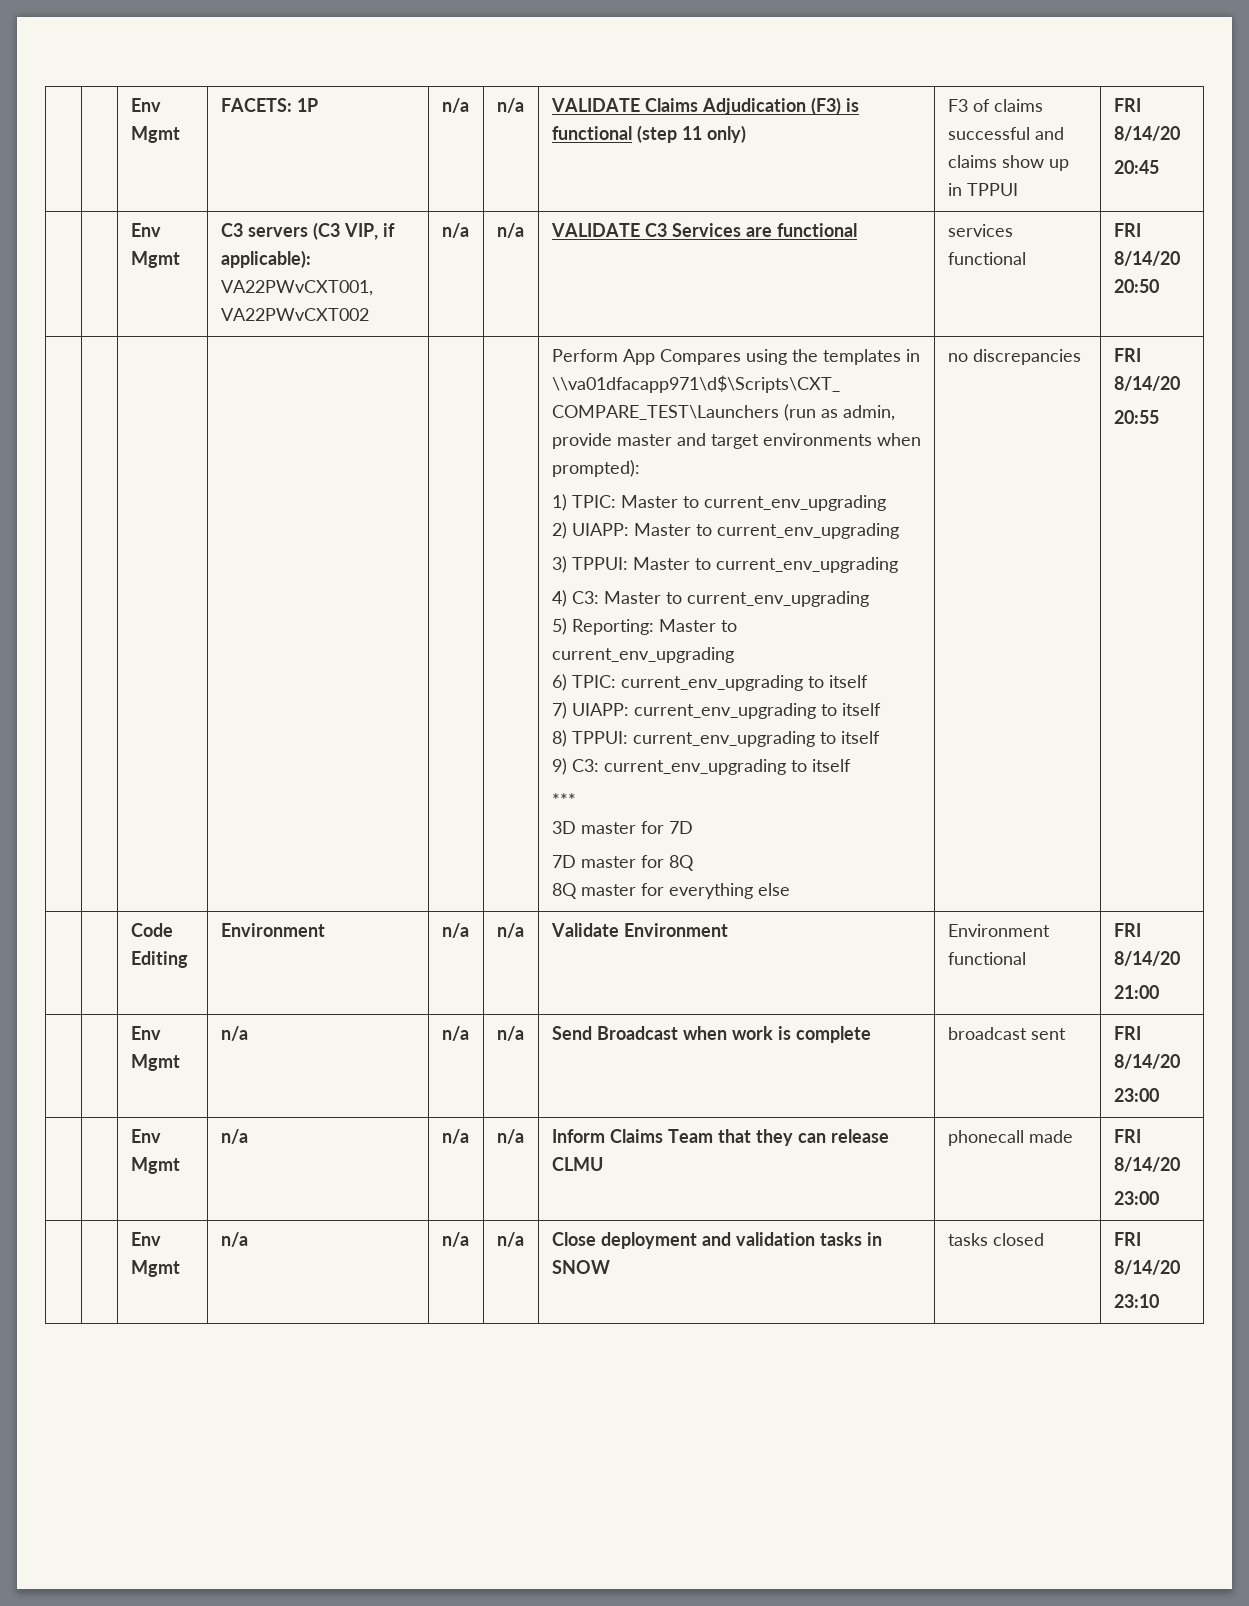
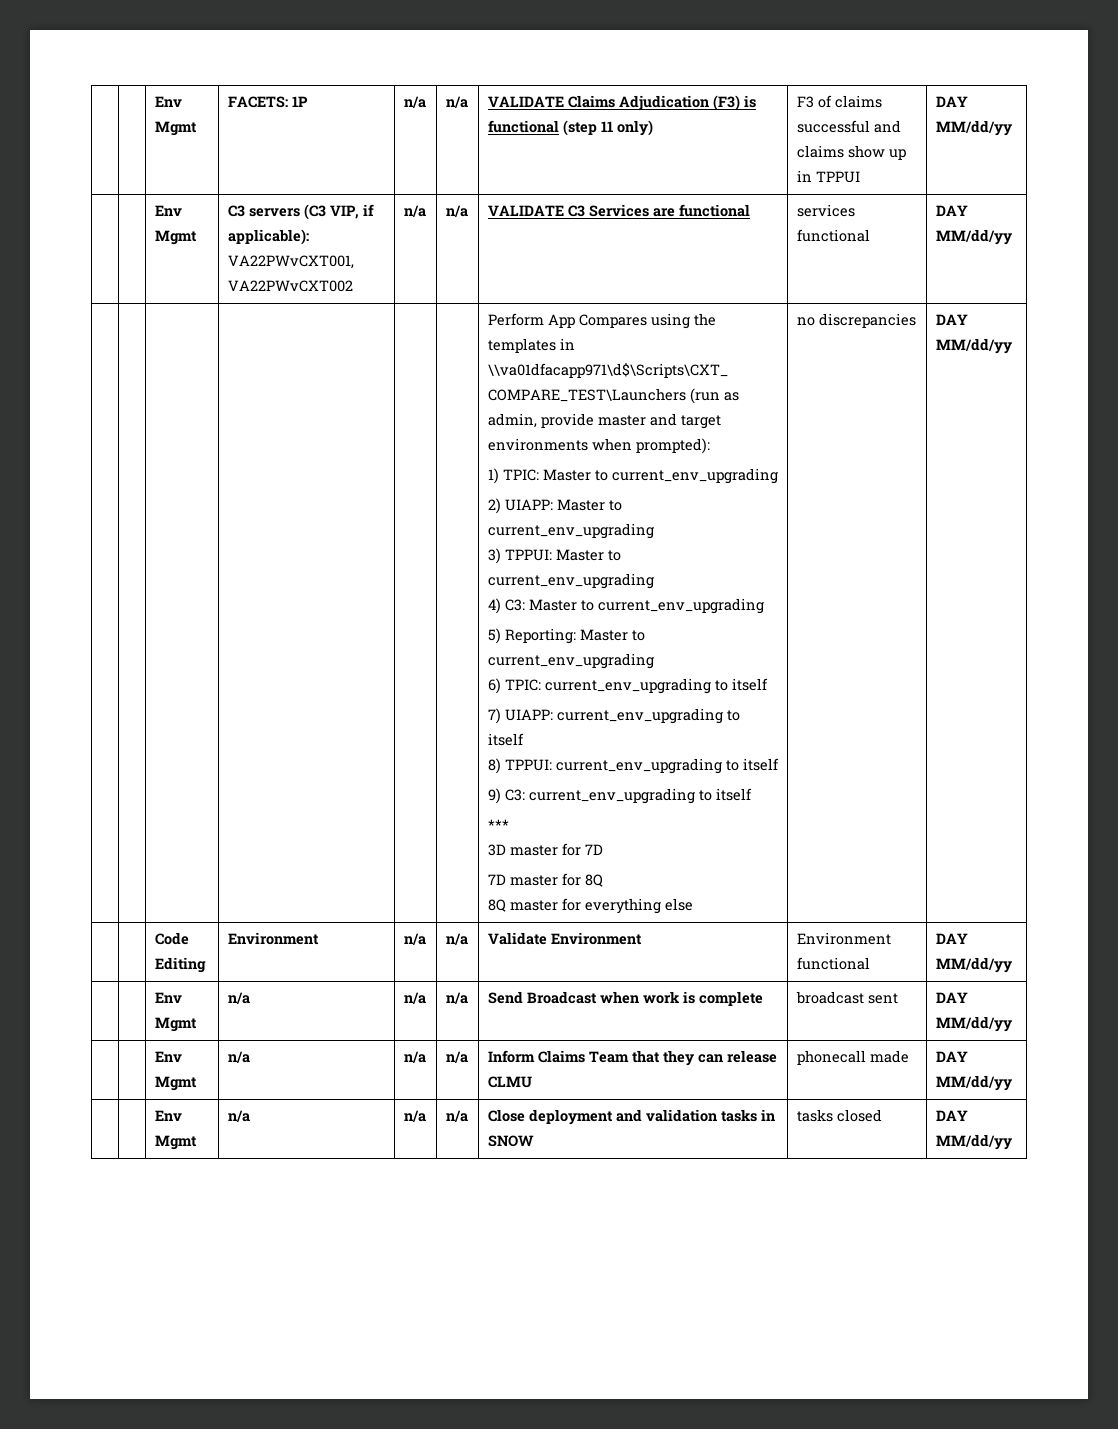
[1113,98,1141,112] [1113,126,1180,141] [1113,160,1159,174] FRI 8/14/20 // 20:45 -> [935,96,968,107] [935,120,1012,136] DAY MM/dd/yy
[1113,223,1141,237] [1113,251,1180,266] [1113,279,1159,293] FRI 8/14/20 20:50 -> [935,205,968,216] [935,229,1012,245] DAY MM/dd/yy
[1113,348,1141,362] [1113,376,1180,391] [1113,410,1159,424] FRI 8/14/20 // 20:55 -> [935,314,968,325] [935,338,1012,354] DAY MM/dd/yy
[1113,923,1141,937] [1113,951,1180,966] [1113,985,1159,999] FRI 8/14/20 // 21:00 -> [935,933,968,944] [935,957,1012,973] DAY MM/dd/yy
[1113,1026,1141,1040] [1113,1054,1180,1069] [1113,1088,1159,1102] FRI 8/14/20 // 23:00 -> [935,992,968,1003] [935,1016,1012,1032] DAY MM/dd/yy
[1113,1129,1141,1143] [1113,1157,1180,1172] [1113,1191,1159,1205] FRI 8/14/20 // 23:00 -> [935,1051,968,1062] [935,1075,1012,1091] DAY MM/dd/yy
[1113,1232,1141,1246] [1113,1260,1180,1275] [1113,1294,1159,1308] FRI 8/14/20 // 23:10 -> [935,1110,968,1121] [935,1134,1012,1150] DAY MM/dd/yy

